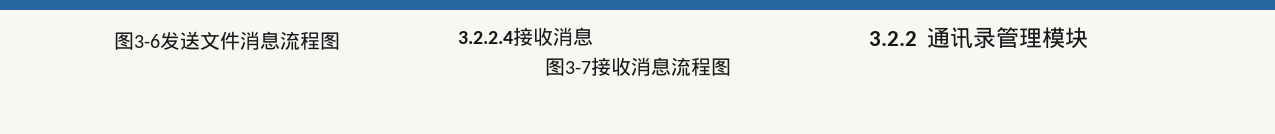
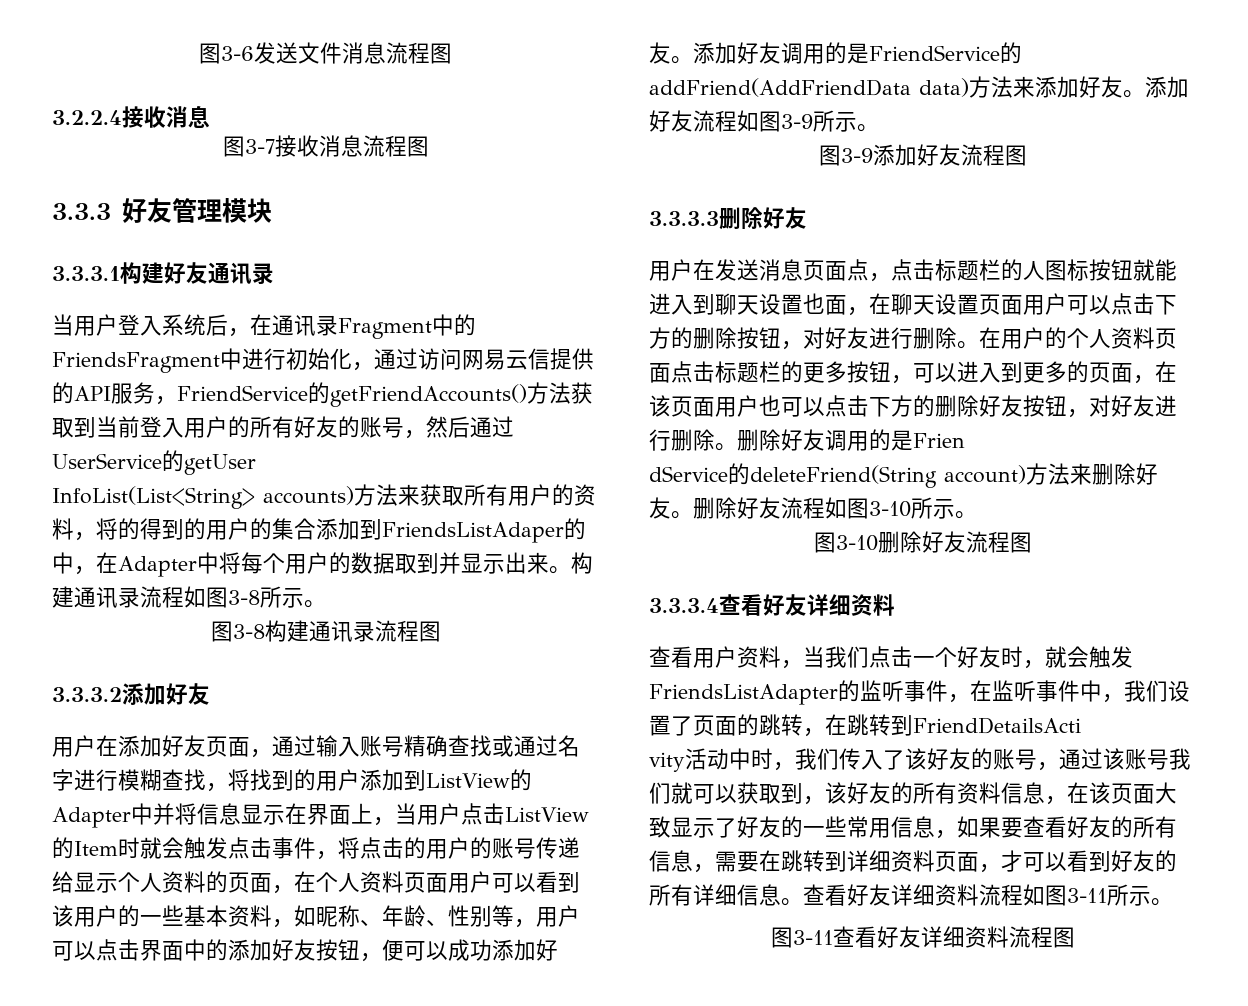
[869,27,996,49] 3.2.2通讯录 -> [52,198,172,223] 3.3.3好友
(1088, 38) none -> [52,262,274,285] [52,314,476,339] [52,348,594,373] [52,382,593,407] [52,416,514,439] [52,450,256,475] [52,484,596,509] [52,518,586,543] [52,552,593,577] [52,586,326,609] [210,620,441,643] [52,683,210,705] [52,735,580,758] [52,769,532,792] [52,803,589,828] [52,837,580,860] [52,871,580,894] [52,905,580,928] [52,939,558,962] [649,42,1022,64] [649,76,1189,98] [649,110,879,132] [818,144,1027,166] [649,207,807,230] [649,259,1177,282] [649,293,1177,316] [649,327,1177,350] [649,361,1177,384] [649,395,1177,418] [649,429,965,451] [649,463,1158,488] [649,497,977,519] [813,531,1032,553] [649,594,895,616] [649,646,1133,669] [649,680,1190,705] [649,714,1081,737] [649,748,1191,772] [649,782,1177,805] [649,816,1177,839] [649,850,1177,873] [649,884,1173,906] [770,926,1075,948] // 3.3.3.1构建好友通讯录 // 当用户登入系统后，在通讯录Fragment中的FriendsFragment中进行初始化，通过访问网易云信提供的API服务，FriendService的getFriendAccounts()方法获取到当前登入用户的所有好友的账号，然后通过UserService的getUser // InfoList(List<String> accounts)方法来获取所有用户的资料，将的得到的用户的集合添加到FriendsListAdaper的中，在Adapter中将每个用户的数据取到并显示出来。构建通讯录流程如图3-8所示。 // 图3-8构建通讯录流程图 // 3.3.3.2添加好友 // 用户在添加好友页面，通过输入账号精确查找或通过名字进行模糊查找，将找到的用户添加到ListView的Adapter中并将信息显示在界面上，当用户点击ListView的Item时就会触发点击事件，将点击的用户的账号传递给显示个人资料的页面，在个人资料页面用户可以看到该用户的一些基本资料，如昵称、年龄、性别等，用户可以点击界面中的添加好友按钮，便可以成功添加好友。添加好友调用的是FriendService的addFriend(AddFriendData data)方法来添加好友。添加好友流程如图3-9所示。 // 图3-9添加好友流程图 // 3.3.3.3删除好友 // 用户在发送消息页面点，点击标题栏的人图标按钮就能进入到聊天设置也面，在聊天设置页面用户可以点击下方的删除按钮，对好友进行删除。在用户的个人资料页面点击标题栏的更多按钮，可以进入到更多的页面，在该页面用户也可以点击下方的删除好友按钮，对好友进行删除。删除好友调用的是Frien // dService的deleteFriend(String account)方法来删除好友。删除好友流程如图3-10所示。 // 图3-10删除好友流程图 // 3.3.3.4查看好友详细资料 // 查看用户资料，当我们点击一个好友时，就会触发FriendsListAdapter的监听事件，在监听事件中，我们设置了页面的跳转，在跳转到FriendDetailsActi // vity活动中时，我们传入了该好友的账号，通过该账号我们就可以获取到，该好友的所有资料信息，在该页面大致显示了好友的一些常用信息，如果要查看好友的所有信息，需要在跳转到详细资料页面，才可以看到好友的所有详细信息。查看好友详细资料流程如图3-11所示。 // 图3-11查看好友详细资料流程图

